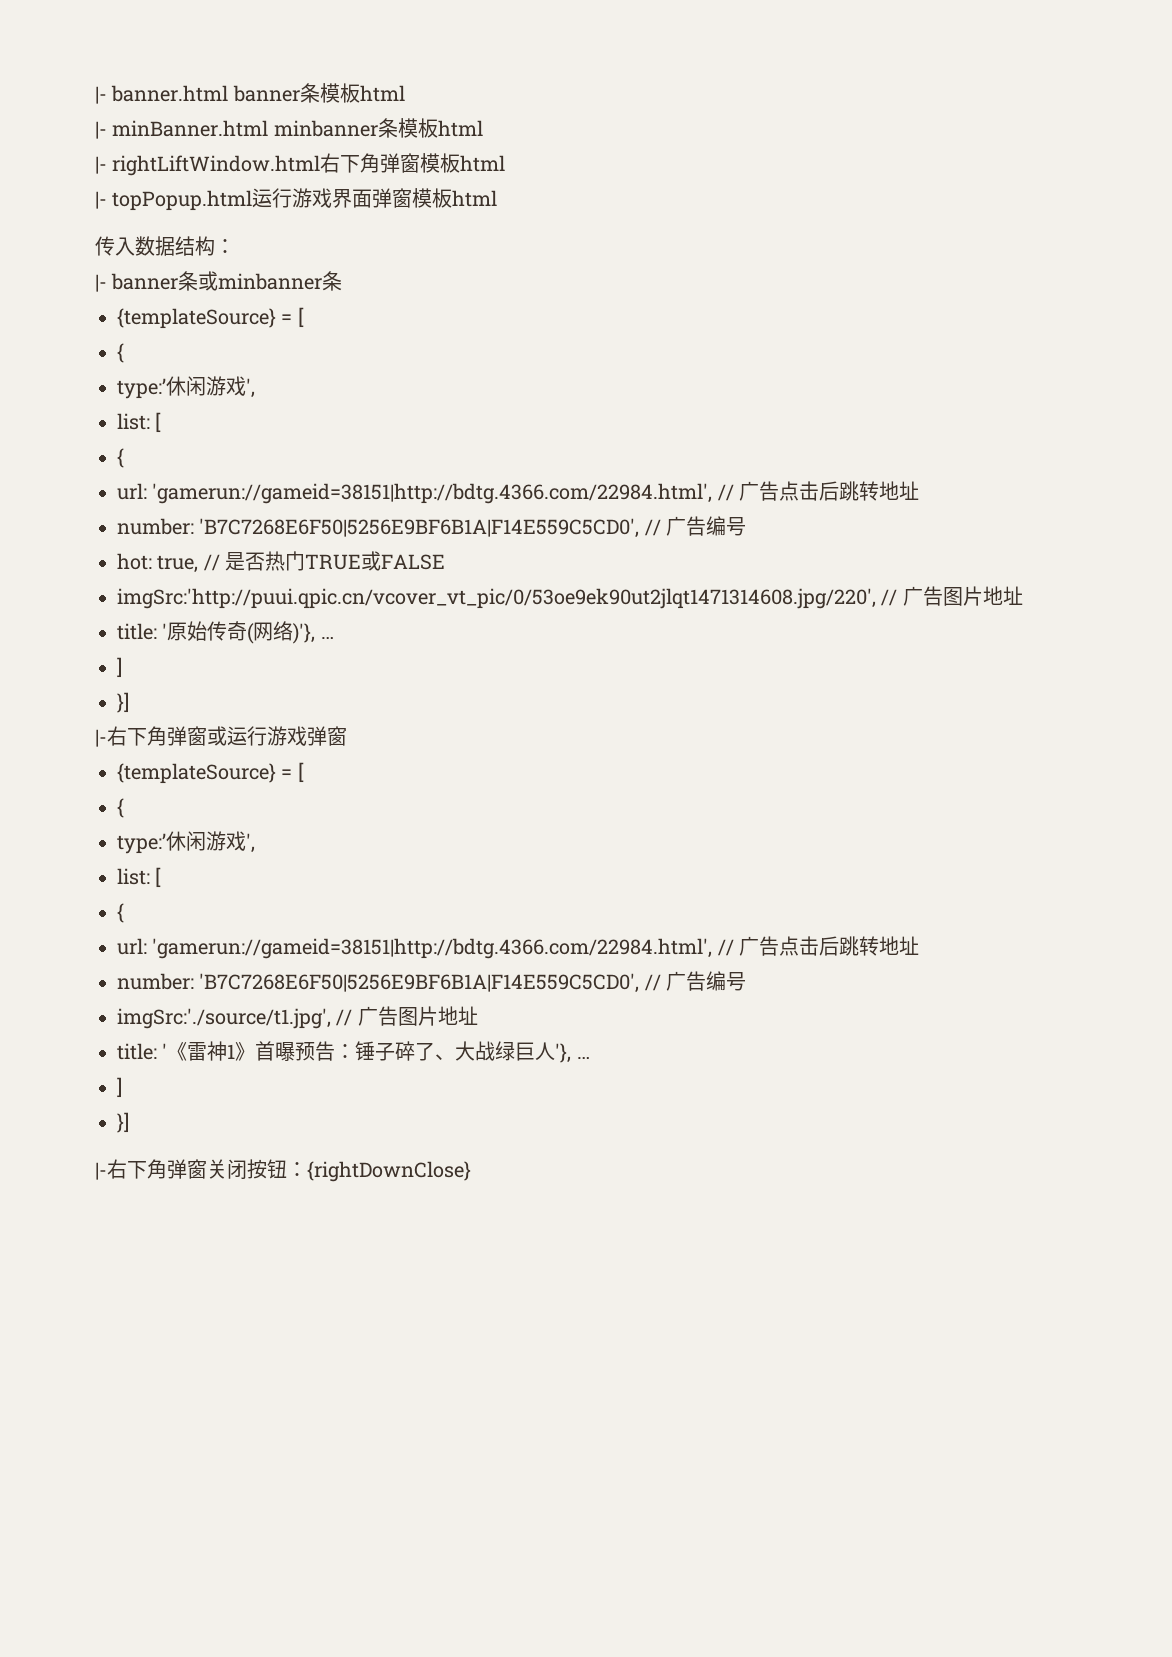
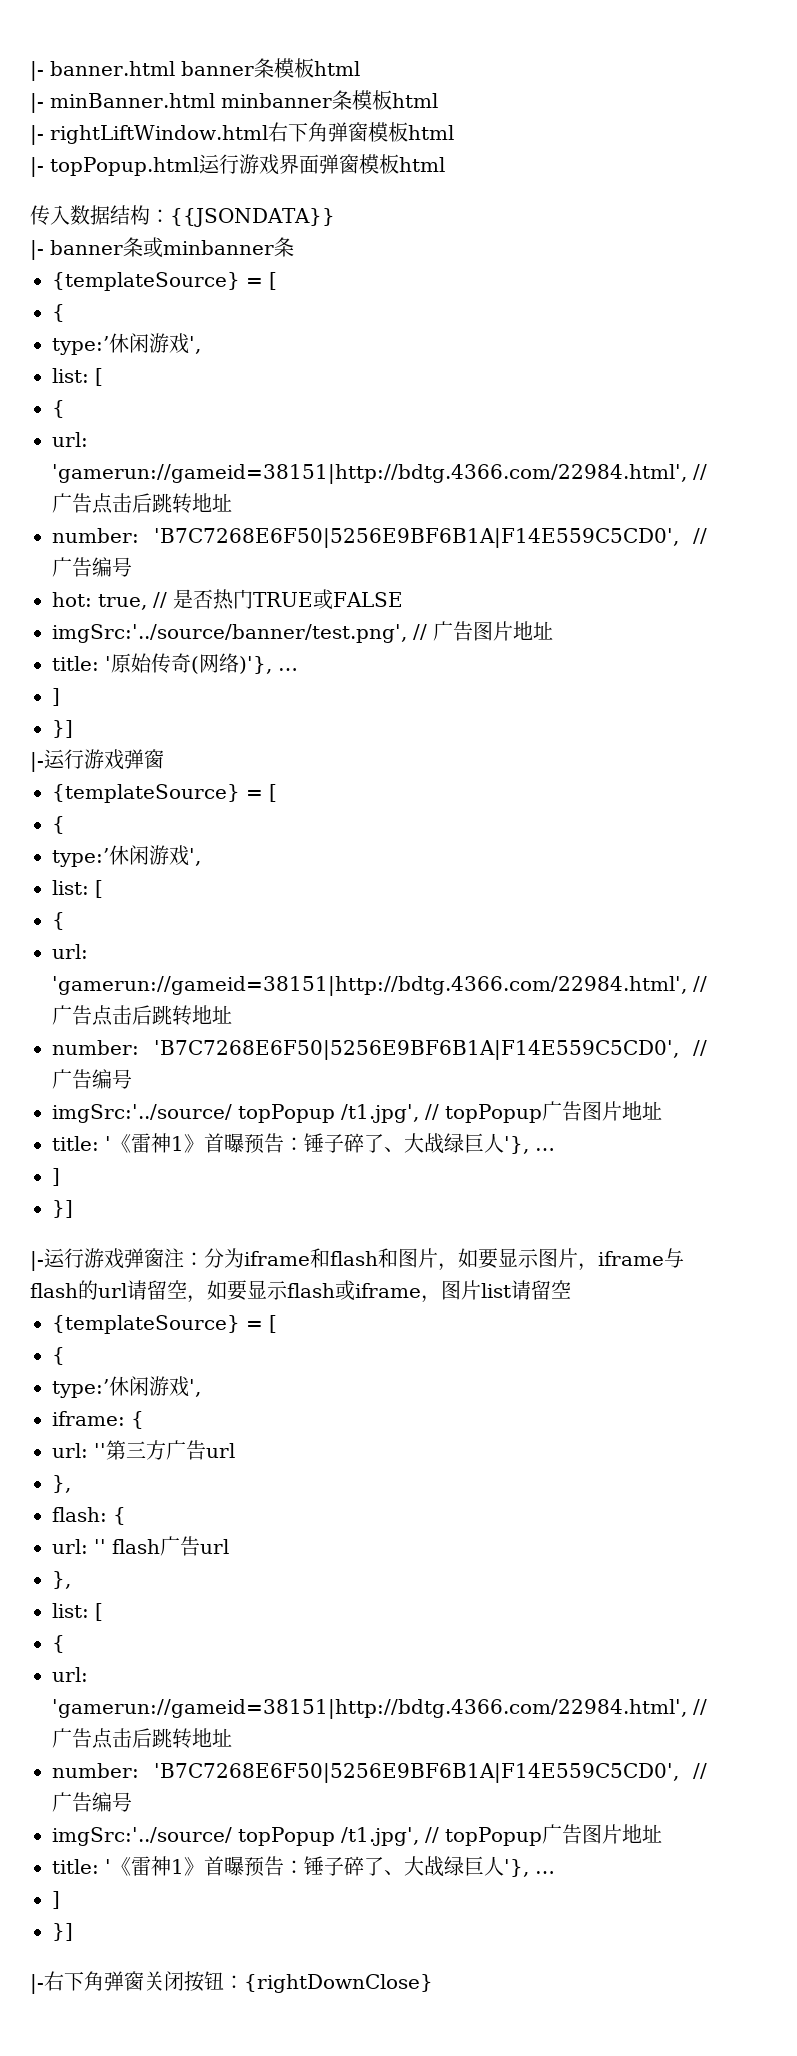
(235, 246) none -> [170,208,335,227] {{JSONDATA}}
[117,588,876,609] imgSrc:'http://puui.qpic.cn/vcover_vt_pic/0/53oe9ek90ut2jlqt1471314608.jpg/220', -> [52,624,407,643] imgSrc:'../source/banner/test.png',
[107,726,227,746] 右下角弹窗或 -> (44, 762) none
[117,1008,353,1029] imgSrc:'./source/t1.jpg', // -> [52,1101,662,1123] [52,1133,555,1154] [52,1168,60,1186] [52,1200,73,1218] [30,1248,684,1271] [30,1280,571,1303] [52,1315,277,1334] [52,1347,65,1365] [52,1376,201,1398] [52,1411,144,1429] [52,1440,235,1460] [52,1475,71,1493] [52,1507,126,1525] [52,1536,229,1556] [52,1571,71,1589] [52,1603,103,1621] [52,1635,65,1653] [52,1667,88,1682] [52,1699,707,1719] [52,1728,232,1749] [52,1763,707,1783] [52,1792,132,1812] [52,1827,542,1846] imgSrc:'../source/ topPopup /t1.jpg', // topPopup广告图片地址 // title: '《雷神1》首曝预告：锤子碎了、大战绿巨人'}, … // ] // }] // |-运行游戏弹窗注：分为iframe和flash和图片，如要显示图片，iframe与flash的url请留空，如要显示flash或iframe，图片list请留空 // {templateSource} = [ // { // type:’休闲游戏', // iframe: { // url: ''第三方广告url // }, // flash: { // url: '' flash广告url // }, // list: [ // { // url: 'gamerun://gameid=38151|http://bdtg.4366.com/22984.html', // 广告点击后跳转地址 // number: 'B7C7268E6F50|5256E9BF6B1A|F14E559C5CD0', // 广告编号 // imgSrc:'../source/ topPopup /t1.jpg', // topPopup

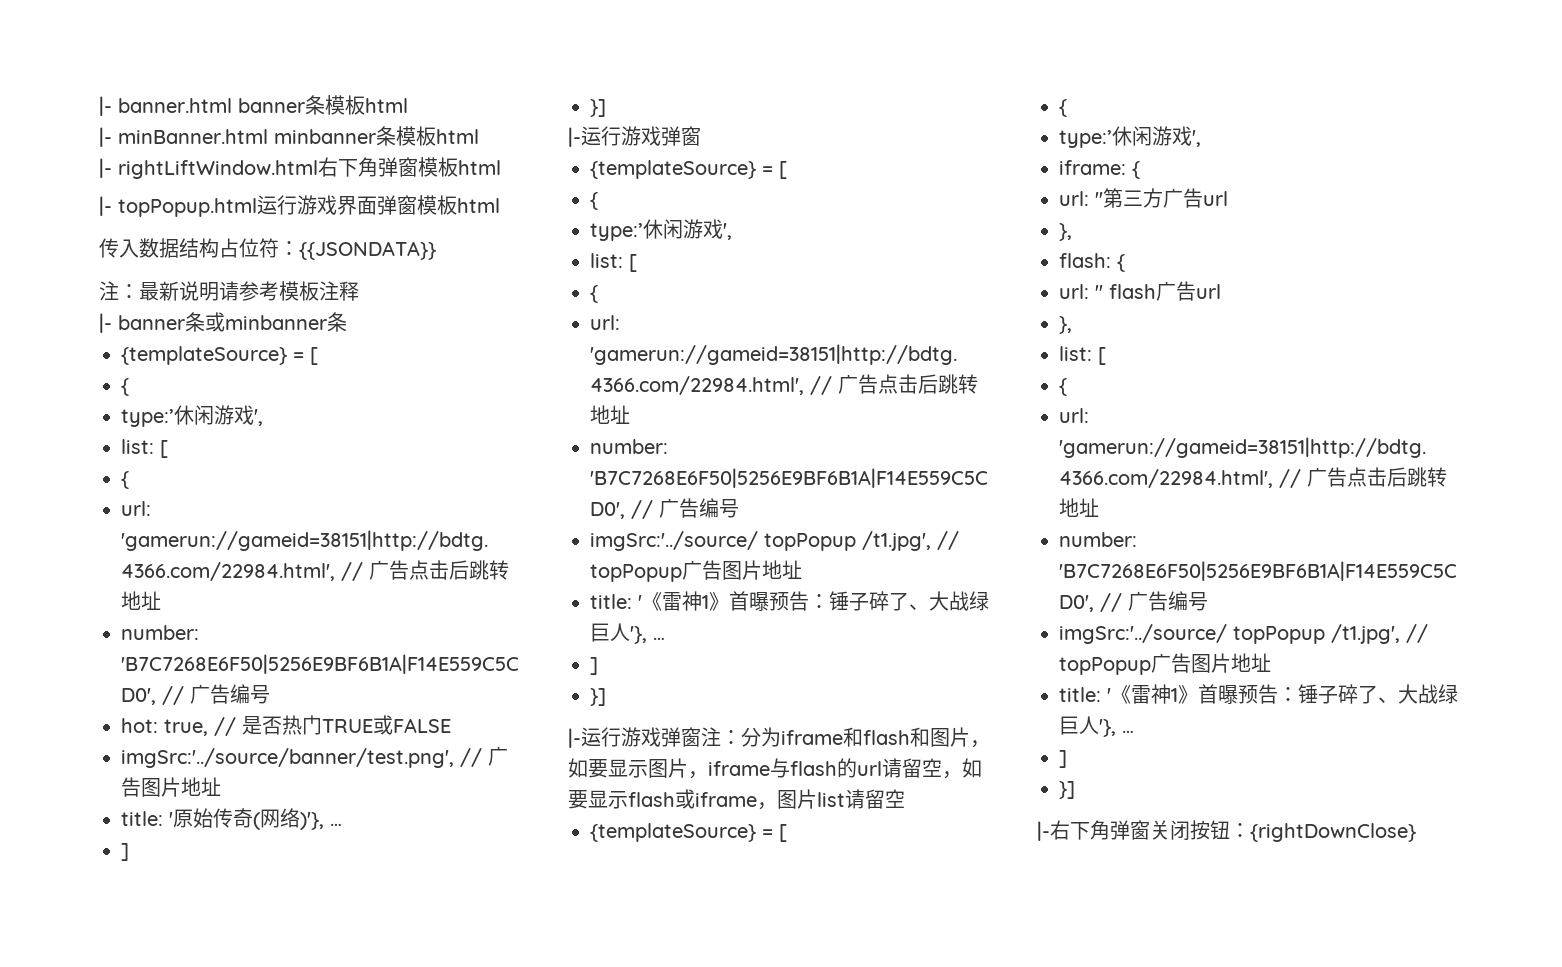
(150, 215) none -> [219,238,279,258] 占位符
(335, 217) none -> [99,281,359,301] // 注：最新说明请参考模板注释

